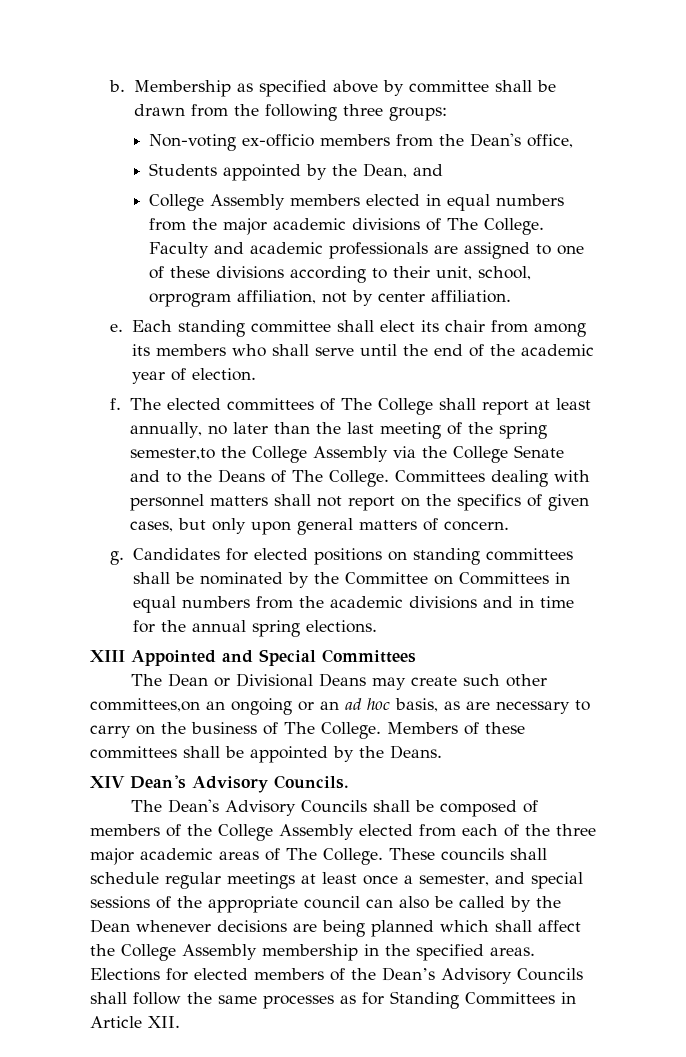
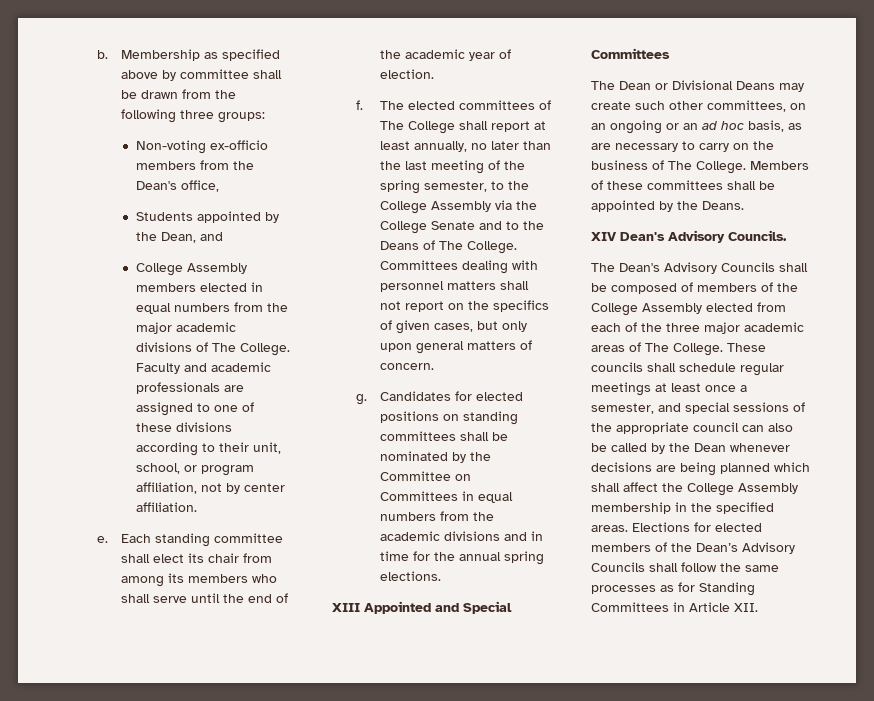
[149,293,232,307] orprogram -> [184,465,255,476] or program
[130,448,216,460] semester,to -> [423,181,504,192] semester, to
[90,698,200,712] committees,on -> [707,100,806,112] committees, on

